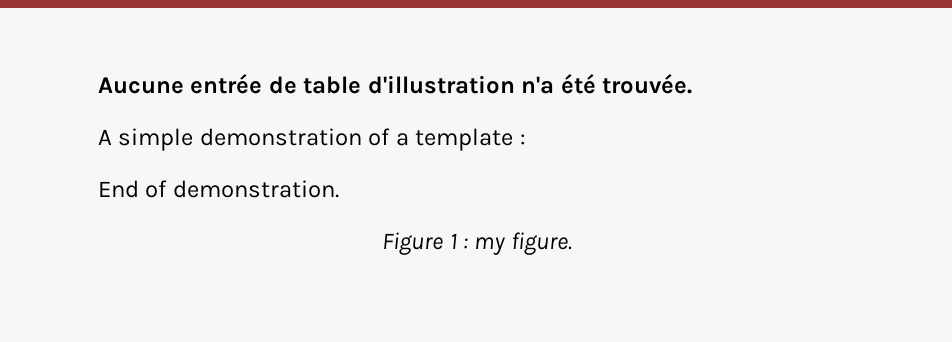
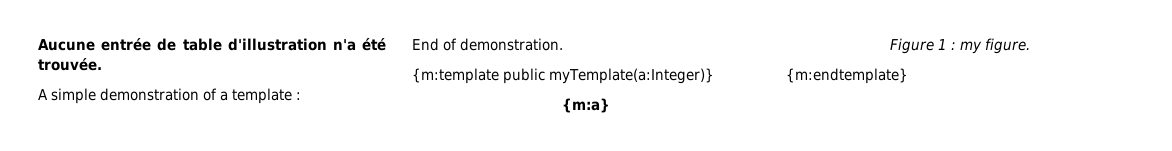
(339, 189) none -> [412,68,715,84] [562,98,610,113] // {m:template public myTemplate(a:Integer)} // {m:a}
(572, 243) none -> [786,68,908,84] // {m:endtemplate}

